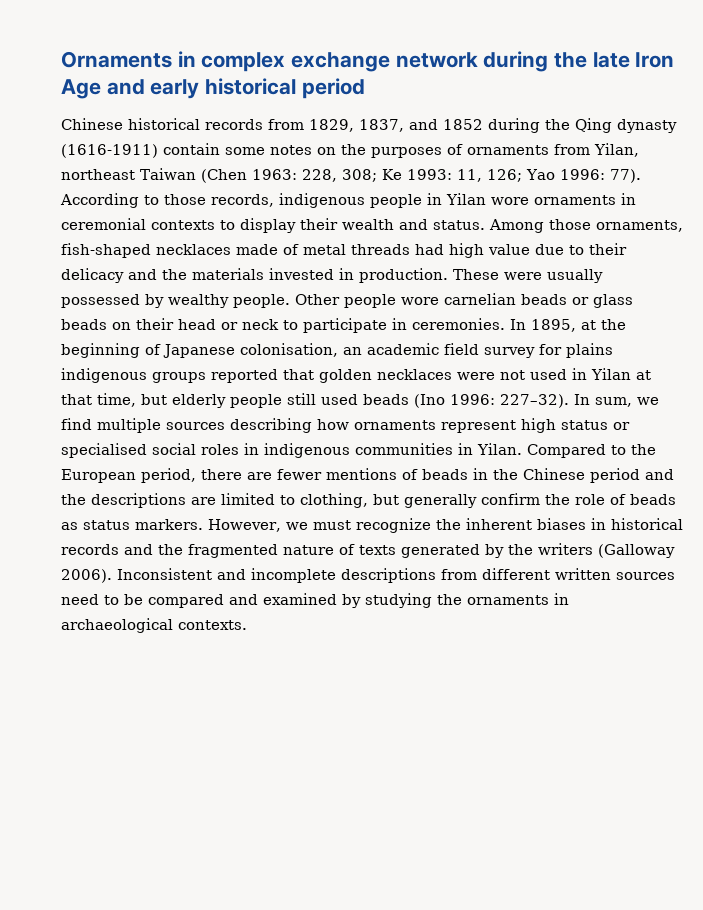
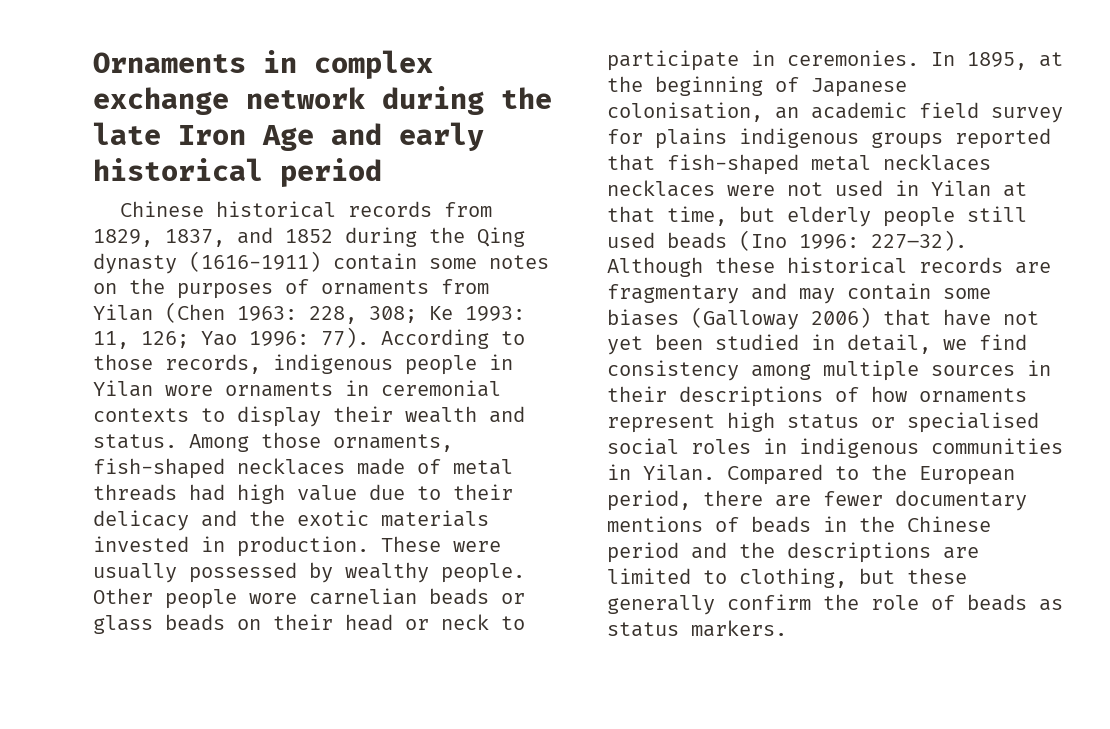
[594,143,639,157] [61,168,196,180] Yilan, northeast Taiwan -> [93,304,153,321] Yilan
(187, 274) none -> [297,510,369,526] exotic
[319,369,372,383] golden -> [667,154,991,175] fish-shaped metal necklaces
[574,394,659,407] [61,418,312,433] In sum, we find multiple sources describing -> [607,257,1051,277] [607,283,991,304] [607,307,1039,330] [607,334,1027,355] [607,360,1051,381] [607,386,859,407] Although these historical records are fragmentary and may contain some biases (Galloway 2006) that have not yet been studied in detail, we find consistency among multiple sources in their descriptions of
(322, 474) none -> [895,490,1027,511] documentary
(399, 499) none -> [907,568,967,584] these
[208,518,683,533] [61,543,675,558] [61,568,675,583] [61,593,569,608] [61,618,247,633] However, we must recognize the inherent biases in historical records and the fragmented nature of texts generated by the writers (Galloway 2006). Inconsistent and incomplete descriptions from different written sources need to be compared and examined by studying the ornaments in archaeological contexts. -> (787, 628) none

